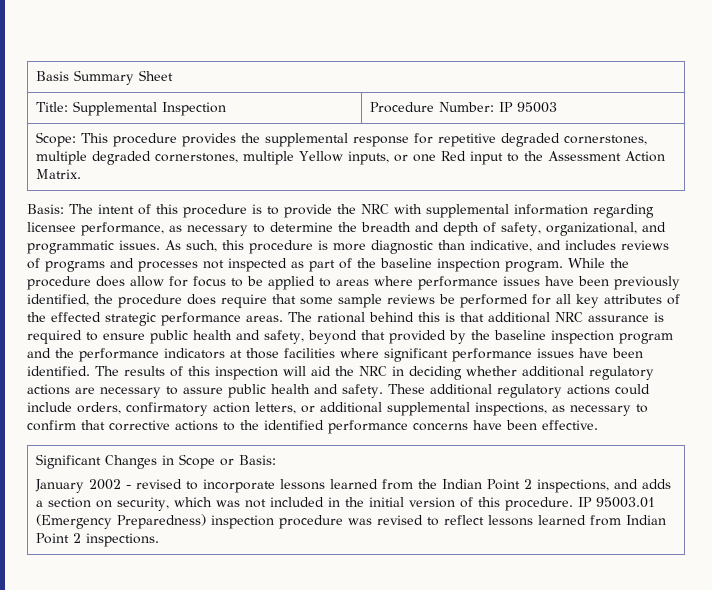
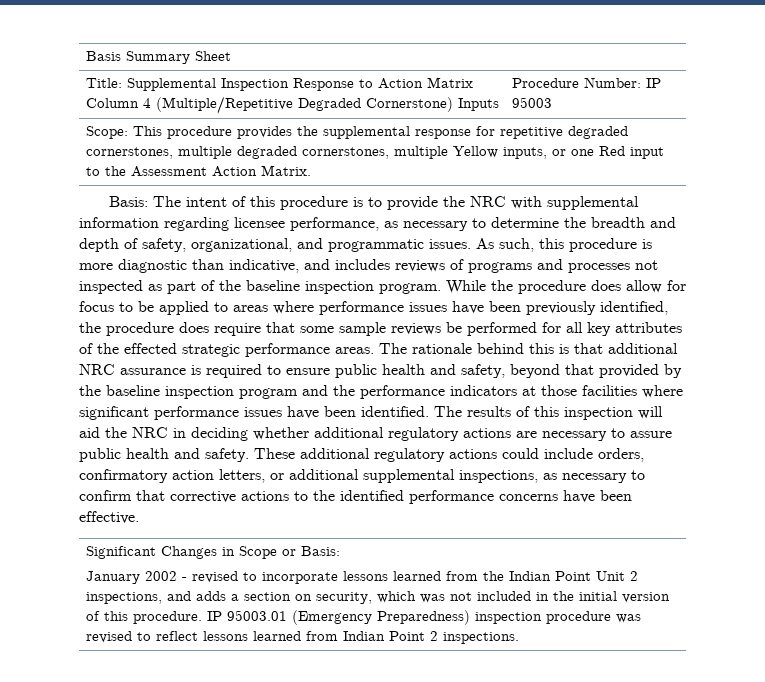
(226, 109) none -> [292,77,473,91] [85,96,499,114] Response to Action Matrix Column 4 (Multiple/Repetitive Degraded Cornerstone) Inputs
[317,312,365,323] rational -> [412,343,472,354] rationale
(520, 484) none -> [595,571,625,581] Unit

